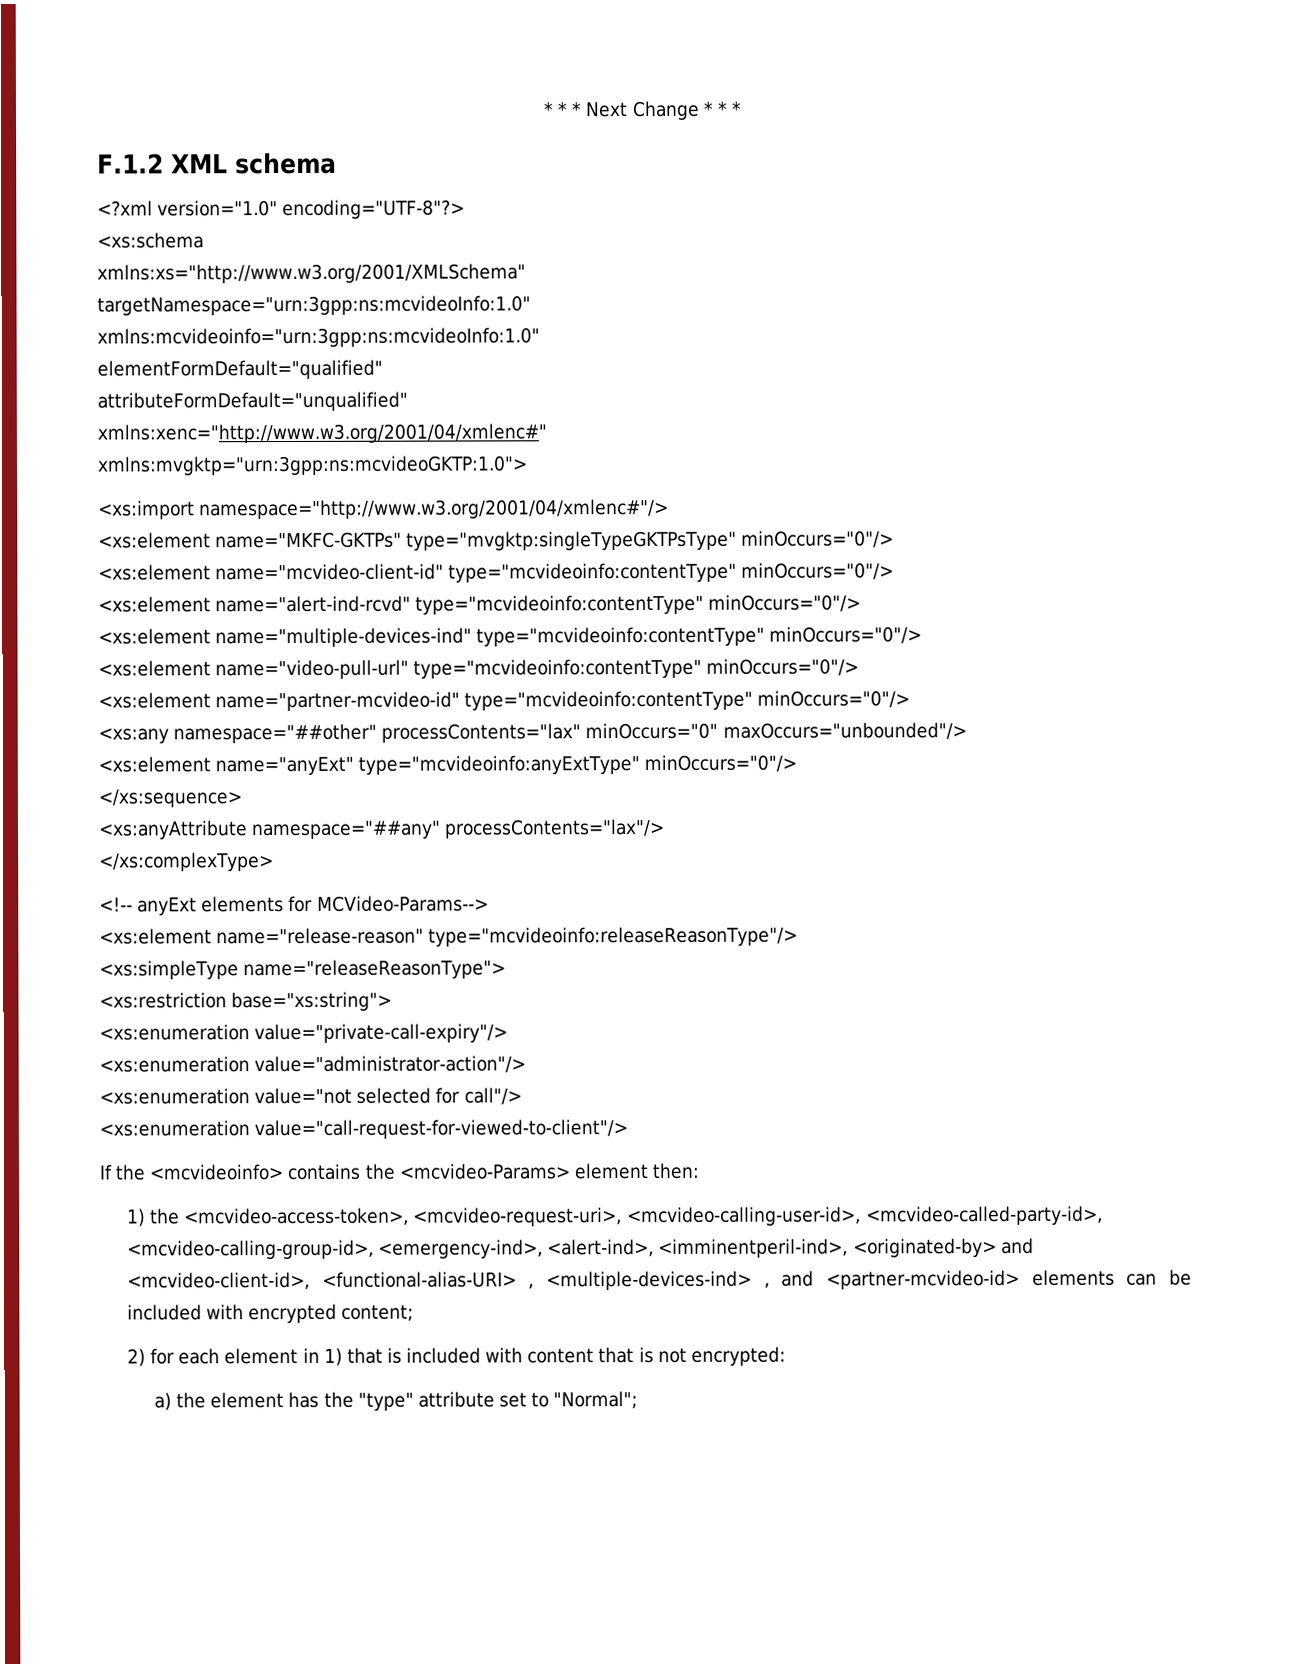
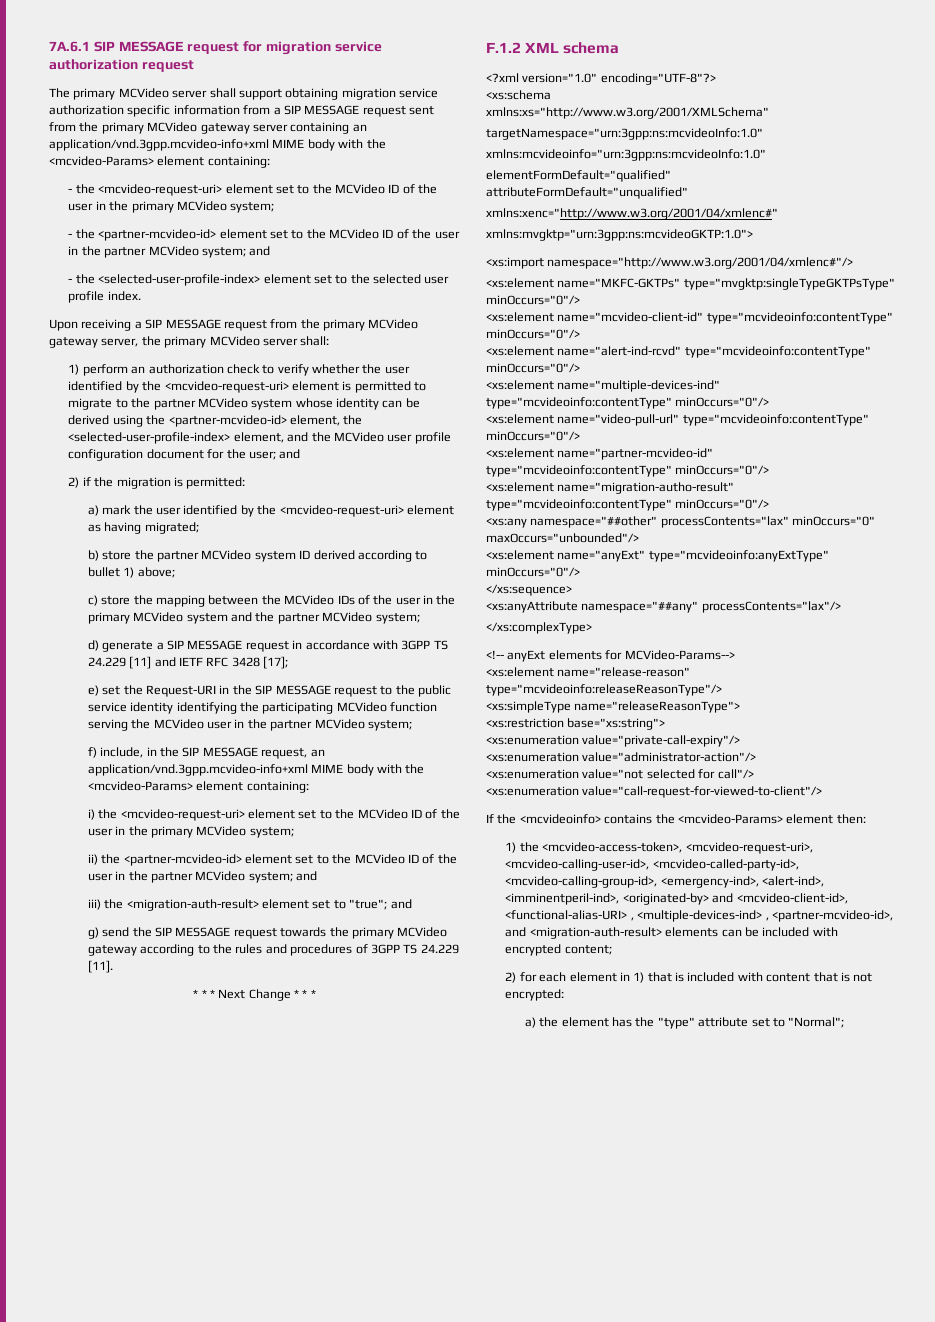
(543, 109) none -> [49,41,382,55] [49,59,194,72] [49,88,438,100] [49,105,434,117] [49,122,367,134] [49,139,386,151] [49,156,270,168] [68,184,438,196] [68,201,275,213] [68,229,460,241] [68,246,271,258] [68,274,450,286] [68,291,141,303] [49,319,419,331] [49,336,330,348] [68,364,410,376] [68,381,427,393] [68,398,420,410] [68,415,363,427] [68,432,451,444] [68,449,301,461] [68,477,246,489] [87,505,454,517] [87,522,199,534] [87,550,428,562] [87,567,175,578] [87,595,456,607] [87,612,420,624] [87,640,448,652] [87,656,289,669] [87,685,451,697] [87,702,438,714] [87,719,412,731] [87,747,325,759] [87,764,425,776] [87,781,309,793] [87,809,460,821] [87,826,294,838] [87,854,457,866] [87,871,318,883] [87,899,412,911] [87,927,448,939] [87,944,459,956] [87,960,113,973] 7A.6.1 SIP MESSAGE request for migration service authorization request // The primary MCVideo server shall support obtaining migration service authorization specific information from a SIP MESSAGE request sent from the primary MCVideo gateway server containing an application/vnd.3gpp.mcvideo-info+xml MIME body with the <mcvideo-Params> element containing: // - the <mcvideo-request-uri> element set to the MCVideo ID of the user in the primary MCVideo system; // - the <partner-mcvideo-id> element set to the MCVideo ID of the user in the partner MCVideo system; and // - the <selected-user-profile-index> element set to the selected user profile index. // Upon receiving a SIP MESSAGE request from the primary MCVideo gateway server, the primary MCVideo server shall: // 1) perform an authorization check to verify whether the user identified by the <mcvideo-request-uri> element is permitted to migrate to the partner MCVideo system whose identity can be derived using the <partner-mcvideo-id> element, the <selected-user-profile-index> element, and the MCVideo user profile configuration document for the user; and // 2) if the migration is permitted: // a) mark the user identified by the <mcvideo-request-uri> element as having migrated; // b) store the partner MCVideo system ID derived according to bullet 1) above; // c) store the mapping between the MCVideo IDs of the user in the primary MCVideo system and the partner MCVideo system; // d) generate a SIP MESSAGE request in accordance with 3GPP TS 24.229 [11] and IETF RFC 3428 [17]; // e) set the Request-URI in the SIP MESSAGE request to the public service identity identifying the participating MCVideo function serving the MCVideo user in the partner MCVideo system; // f) include, in the SIP MESSAGE request, an application/vnd.3gpp.mcvideo-info+xml MIME body with the <mcvideo-Params> element containing: // i) the <mcvideo-request-uri> element set to the MCVideo ID of the user in the primary MCVideo system; // ii) the <partner-mcvideo-id> element set to the MCVideo ID of the user in the partner MCVideo system; and // iii) the <migration-auth-result> element set to "true"; and // g) send the SIP MESSAGE request towards the primary MCVideo gateway according to the rules and procedures of 3GPP TS 24.229 [11]. //
(911, 699) none -> [486,482,735,494] [486,499,770,511] // <xs:element name="migration-autho-result" type="mcvideoinfo:contentType" minOccurs="0"/>
[781,1269,1021,1290] and <partner-mcvideo-id> -> [771,910,893,922] [505,927,662,939] <partner-mcvideo-id>, and <migration-auth-result>

